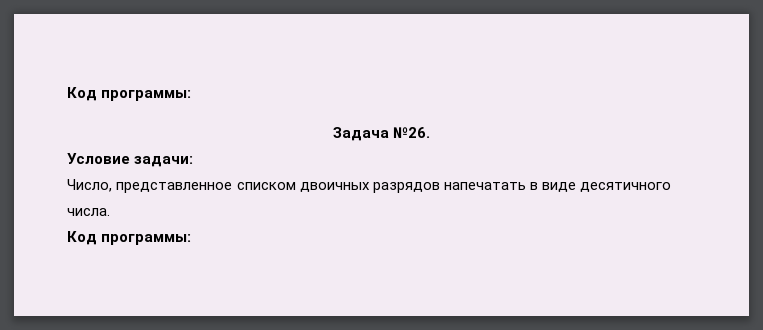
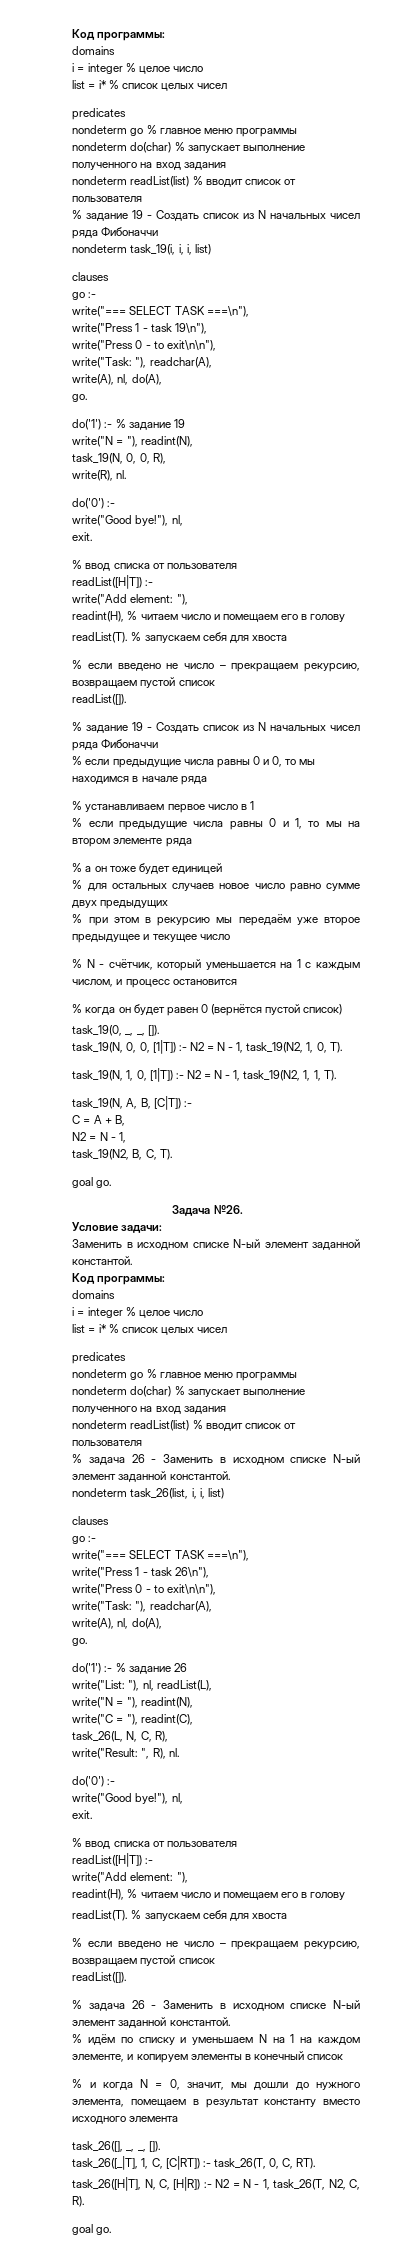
[67,87,192,101] [332,127,431,141] [67,153,194,167] [67,179,671,193] [67,208,111,216] [67,231,192,245] Код программы: // Задача №26. // Условие задачи: // Число, представленное списком двоичных разрядов напечатать в виде десятичного числа. // Код программы: -> [72,29,166,41] [72,46,116,55] [72,63,203,74] [72,80,227,91] [72,108,127,120] [72,125,297,137] [72,142,305,153] [72,162,226,170] [72,176,296,187] [72,196,143,202] [72,210,360,221] [72,227,159,239] [72,244,211,255] [72,272,110,281] [72,292,97,300] [72,306,249,317] [72,323,207,334] [72,340,216,351] [72,357,212,368] [72,374,162,385] [72,394,89,402] [72,419,185,430] [72,436,193,447] [72,453,166,464] [72,470,128,481] [72,498,116,509] [72,515,183,526] [72,532,94,541] [72,560,237,571] [72,575,154,589] [72,594,188,605] [72,611,346,622] [72,632,287,643] [72,660,360,672] [72,677,215,689] [72,694,128,705] [72,722,360,733] [72,739,159,751] [72,756,316,768] [72,776,207,785] [72,801,254,813] [72,818,360,830] [72,838,192,847] [72,863,222,874] [72,880,360,892] [72,900,169,909] [72,914,360,926] [72,934,230,943] [72,959,360,971] [72,979,237,988] [72,1004,343,1016] [72,1025,160,1036] [72,1040,343,1054] [72,1068,337,1082] [72,1096,192,1110] [72,1115,125,1126] [72,1132,126,1143] [72,1149,173,1160] [72,1177,113,1188] [172,1205,243,1216] [72,1222,163,1233] [72,1239,360,1250] [72,1256,134,1265] [72,1273,166,1285] [72,1290,116,1299] [72,1307,203,1318] [72,1324,227,1335] [72,1352,127,1364] [72,1369,297,1381] [72,1386,305,1397] [72,1406,226,1414] [72,1420,296,1431] [72,1440,143,1446] [72,1454,360,1465] [72,1471,231,1482] [72,1488,224,1499] [72,1516,110,1525] [72,1536,97,1544] [72,1550,249,1561] [72,1567,209,1578] [72,1584,216,1595] [72,1601,212,1612] [72,1618,162,1629] [72,1638,89,1646] [72,1663,187,1674] [72,1680,212,1691] [72,1697,193,1708] [72,1714,193,1725] [72,1731,168,1742] [72,1748,180,1759] [72,1776,116,1787] [72,1793,183,1804] [72,1810,94,1819] [72,1838,237,1849] [72,1853,154,1867] [72,1872,188,1883] [72,1889,346,1900] [72,1910,287,1921] [72,1938,360,1950] [72,1955,215,1967] [72,1972,128,1983] [72,2000,360,2011] [72,2017,231,2028] [72,2034,360,2045] [72,2051,343,2063] [72,2079,360,2090] [72,2099,360,2108] [72,2116,179,2124] [72,2141,161,2152] [72,2156,317,2170] [72,2177,361,2191] [72,2196,86,2207] [72,2224,113,2235] Код программы: // domains // i = integer % целое число // list = i* % список целых чисел // predicates // nondeterm go % главное меню программы // nondeterm do(char) % запускает выполнение полученного на вход задания // nondeterm readList(list) % вводит список от пользователя // % задание 19 - Создать список из N начальных чисел ряда Фибоначчи // nondeterm task_19(i, i, i, list) // clauses // go :- // write("=== SELECT TASK ===\n"), // write("Press 1 - task 19\n"), // write("Press 0 - to exit\n\n"), // write("Task: "), readchar(A), // write(A), nl, do(A), // go. // do('1') :- % задание 19 // write("N = "), readint(N), // task_19(N, 0, 0, R), // write(R), nl. // do('0') :- // write("Good bye!"), nl, // exit. // % ввод списка от пользователя // readList([H|T]) :- // write("Add element: "), // readint(H), % читаем число и помещаем его в голову // readList(T). % запускаем себя для хвоста // % если введено не число – прекращаем рекурсию, возвращаем пустой список // readList([]). // % задание 19 - Создать список из N начальных чисел ряда Фибоначчи // % если предыдущие числа равны 0 и 0, то мы находимся в начале ряда // % устанавливаем первое число в 1 // % если предыдущие числа равны 0 и 1, то мы на втором элементе ряда // % а он тоже будет единицей // % для остальных случаев новое число равно сумме двух предыдущих // % при этом в рекурсию мы передаём уже второе предыдущее и текущее число // % N - счётчик, который уменьшается на 1 с каждым числом, и процесс остановится // % когда он будет равен 0 (вернётся пустой список) // task_19(0, _, _, []). // task_19(N, 0, 0, [1|T]) :- N2 = N - 1, task_19(N2, 1, 0, T). // task_19(N, 1, 0, [1|T]) :- N2 = N - 1, task_19(N2, 1, 1, T). // task_19(N, A, B, [C|T]) :- // C = A + B, // N2 = N - 1, // task_19(N2, B, C, T). // goal go. // Задача №26. // Условие задачи: // Заменить в исходном списке N-ый элемент заданной константой. // Код программы: // domains // i = integer % целое число // list = i* % список целых чисел // predicates // nondeterm go % главное меню программы // nondeterm do(char) % запускает выполнение полученного на вход задания // nondeterm readList(list) % вводит список от пользователя // % задача 26 - Заменить в исходном списке N-ый элемент заданной константой. // nondeterm task_26(list, i, i, list) // clauses // go :- // write("=== SELECT TASK ===\n"), // write("Press 1 - task 26\n"), // write("Press 0 - to exit\n\n"), // write("Task: "), readchar(A), // write(A), nl, do(A), // go. // do('1') :- % задание 26 // write("List: "), nl, readList(L), // write("N = "), readint(N), // write("C = "), readint(C), // task_26(L, N, C, R), // write("Result: ", R), nl. // do('0') :- // write("Good bye!"), nl, // exit. // % ввод списка от пользователя // readList([H|T]) :- // write("Add element: "), // readint(H), % читаем число и помещаем его в голову // readList(T). % запускаем себя для хвоста // % если введено не число – прекращаем рекурсию, возвращаем пустой список // readList([]). // % задача 26 - Заменить в исходном списке N-ый элемент заданной константой. // % идём по списку и уменьшаем N на 1 на каждом элементе, и копируем элементы в конечный список // % и когда N = 0, значит, мы дошли до нужного элемента, помещаем в результат константу вместо исходного элемента // task_26([], _, _, []). // task_26([_|T], 1, C, [C|RT]) :- task_26(T, 0, C, RT). // task_26([H|T], N, C, [H|R]) :- N2 = N - 1, task_26(T, N2, C, R). // goal go.

